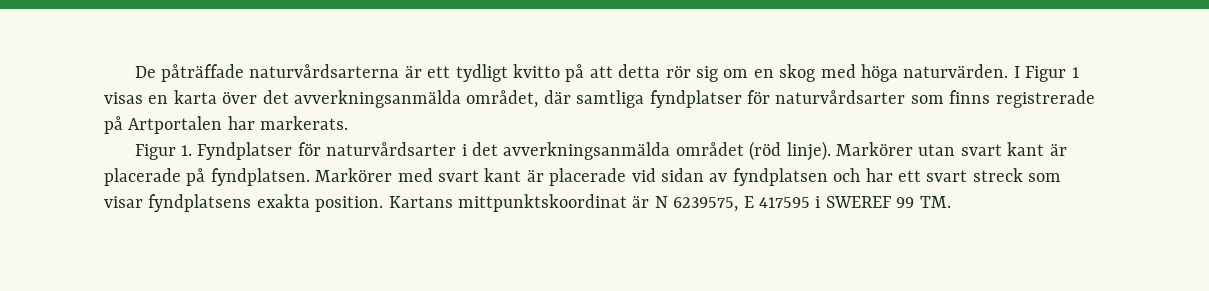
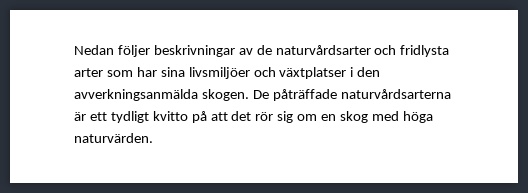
(134, 72) none -> [74,45,450,57] [74,67,381,79] [74,89,249,101] Nedan följer beskrivningar av de naturvårdsarter och fridlysta arter som har sina livsmiljöer och växtplatser i den avverkningsanmälda skogen.
[618,64,661,78] detta -> [231,111,252,121] det
[1013,66,1079,82] [104,90,1095,108] [104,116,349,134] [134,141,1067,161] [104,168,1062,186] [104,194,951,212] I Figur 1 visas en karta över det avverkningsanmälda området, där samtliga fyndplatser för naturvårdsarter som finns registrerade på Artportalen har markerats. // Figur 1. Fyndplatser för naturvårdsarter i det avverkningsanmälda området (röd linje). Markörer utan svart kant är placerade på fyndplatsen. Markörer med svart kant är placerade vid sidan av fyndplatsen och har ett svart streck som visar fyndplatsens exakta position. Kartans mittpunktskoordinat är N 6239575, E 417595 i SWEREF 99 TM. -> (153, 138) none

